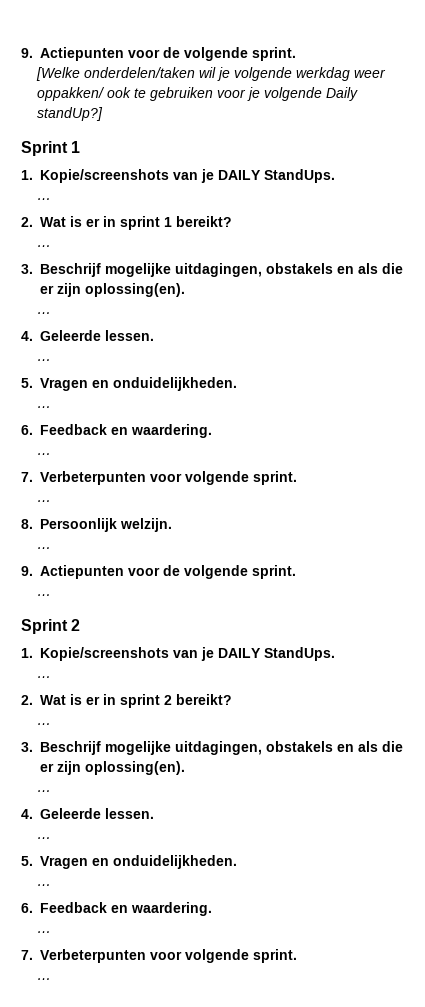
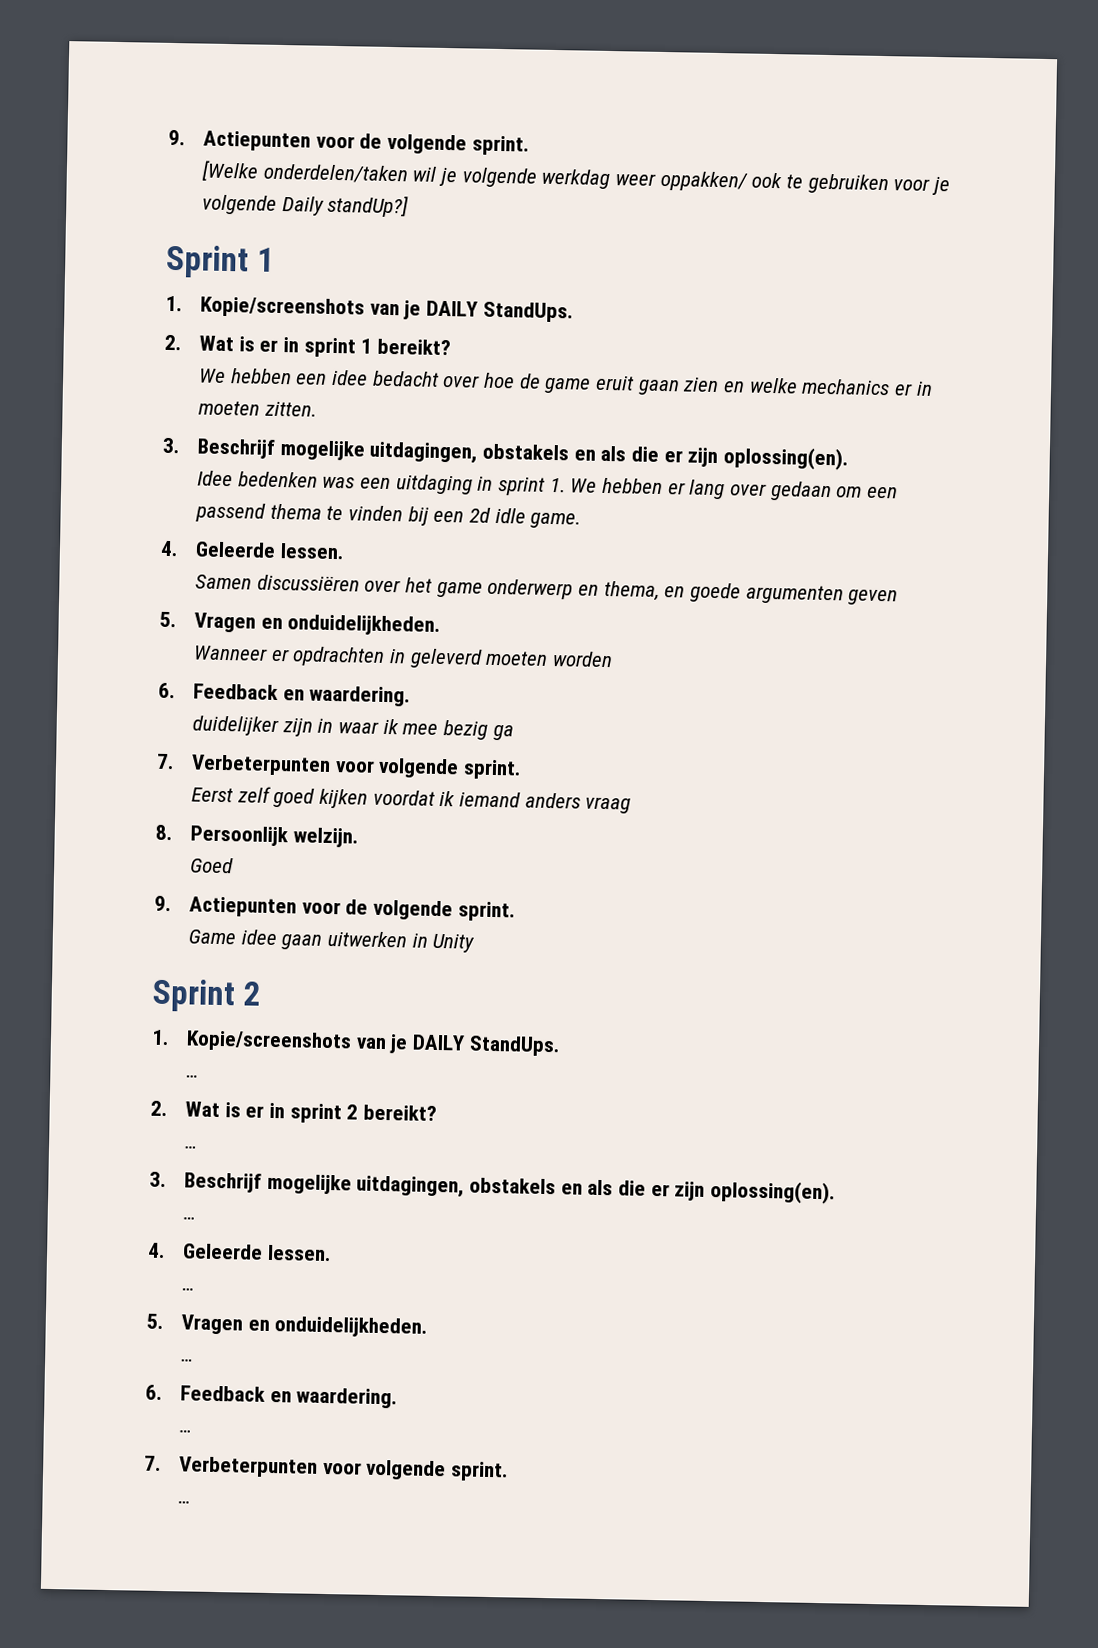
[37,198,52,200] // … -> (573, 312) none
[37,245,52,247] … -> [198,368,933,396] [197,400,317,417] We hebben een idee bedacht over hoe de game eruit gaan zien en welke mechanics er in moeten zitten.
[37,312,52,314] [21,330,154,341] [37,359,52,361] [21,377,237,391] [37,406,52,408] [21,424,212,438] [37,453,52,455] [21,471,297,485] [37,500,52,502] … // 4. Geleerde lessen. // … // 5. Vragen en onduidelijkheden. // … // 6. Feedback en waardering. // … // 7. Verbeterpunten voor volgende sprint. // … -> [196,470,899,502] [194,502,582,529] [160,540,344,560] [194,574,899,606] [159,611,441,636] [192,645,614,669] [158,682,411,707] [191,715,514,741] [156,753,521,780] [190,786,632,814] Idee bedenken was een uitdaging in sprint 1. We hebben er lang over gedaan om een passend thema te vinden bij een 2d idle game. // 4. Geleerde lessen. // Samen discussiëren over het game onderwerp en thema, en goede argumenten geven // 5. Vragen en onduidelijkheden. // Wanneer er opdrachten in geleverd moeten worden // 6. Feedback en waardering. // duidelijker zijn in waar ik mee bezig ga // 7. Verbeterpunten voor volgende sprint. // Eerst zelf goed kijken voordat ik iemand anders vraag
[37,547,52,549] [21,565,296,579] [37,594,52,596] … // 9. Actiepunten voor de volgende sprint. // … -> [189,857,234,874] [154,895,515,922] [187,929,475,953] Goed // 9. Actiepunten voor de volgende sprint. // Game idee gaan uitwerken in Unity

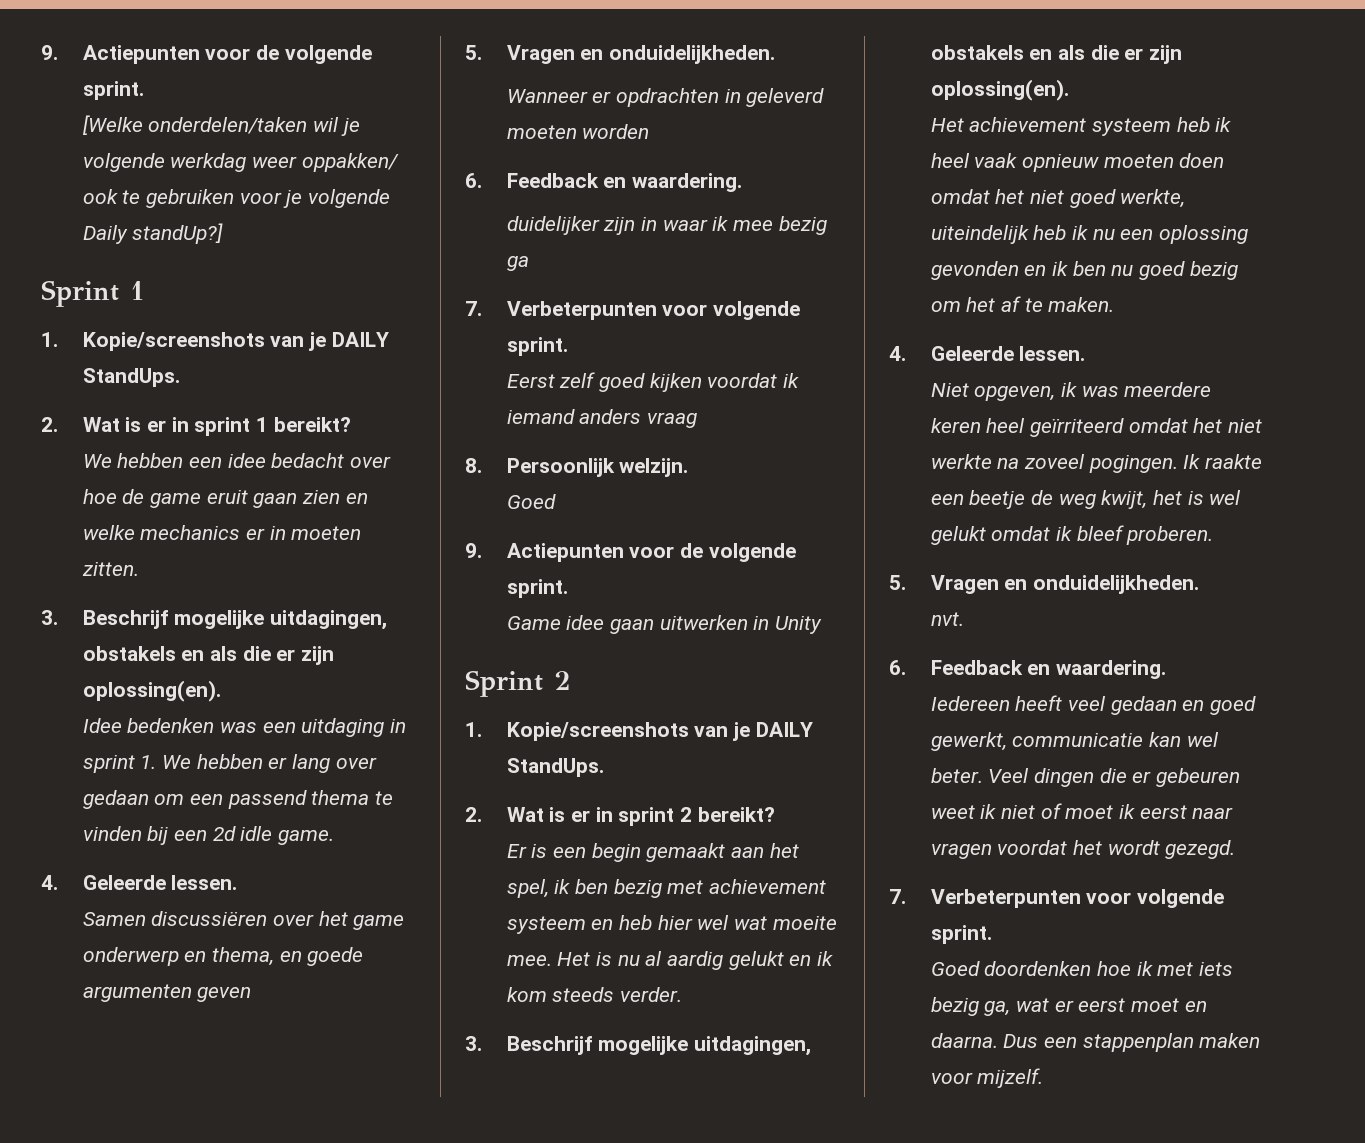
[185,1074,199,1078] // … -> (604, 767) none
[183,1145,198,1149] … -> [506,843,799,862] [506,879,826,898] [506,915,837,934] [506,951,833,970] [506,987,682,1002] Er is een begin gemaakt aan het spel, ik ben bezig met achievement systeem en heb hier wel wat moeite mee. Het is nu al aardig gelukt en ik kom steeds verder.
[182,1216,196,1220] [147,1242,331,1262] [181,1287,195,1291] [146,1313,428,1338] [180,1358,194,1362] [145,1384,398,1409] [178,1429,192,1433] [144,1455,508,1482] [177,1500,191,1504] … // 4. Geleerde lessen. // … // 5. Vragen en onduidelijkheden. // … // 6. Feedback en waardering. // … // 7. Verbeterpunten voor volgende sprint. // … -> [930,117,1232,136] [930,153,1225,172] [930,189,1186,208] [930,225,1248,244] [930,261,1238,280] [930,296,1115,312] [889,346,1086,361] [930,382,1212,401] [930,418,1262,437] [930,454,1262,473] [930,490,1242,509] [930,525,1214,545] [889,575,1199,594] [930,612,964,626] [889,660,1166,679] [930,695,1256,715] [930,732,1219,751] [930,768,1240,787] [930,803,1234,819] [930,840,1236,859] [889,889,1224,908] [930,925,992,944] [930,961,1233,976] [930,997,1207,1016] [930,1033,1261,1052] [930,1068,1044,1088] Het achievement systeem heb ik heel vaak opnieuw moeten doen omdat het niet goed werkte, uiteindelijk heb ik nu een oplossing gevonden en ik ben nu goed bezig om het af te maken. // 4. Geleerde lessen. // Niet opgeven, ik was meerdere keren heel geïrriteerd omdat het niet werkte na zoveel pogingen. Ik raakte een beetje de weg kwijt, het is wel gelukt omdat ik bleef proberen. // 5. Vragen en onduidelijkheden. // nvt. // 6. Feedback en waardering. // Iedereen heeft veel gedaan en goed gewerkt, communicatie kan wel beter. Veel dingen die er gebeuren weet ik niet of moet ik eerst naar vragen voordat het wordt gezegd. // 7. Verbeterpunten voor volgende sprint. // Goed doordenken hoe ik met iets bezig ga, wat er eerst moet en daarna. Dus een stappenplan maken voor mijzelf.

